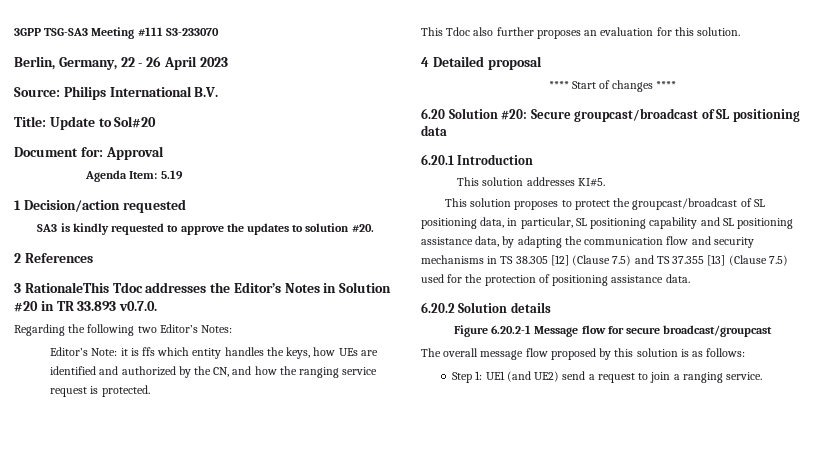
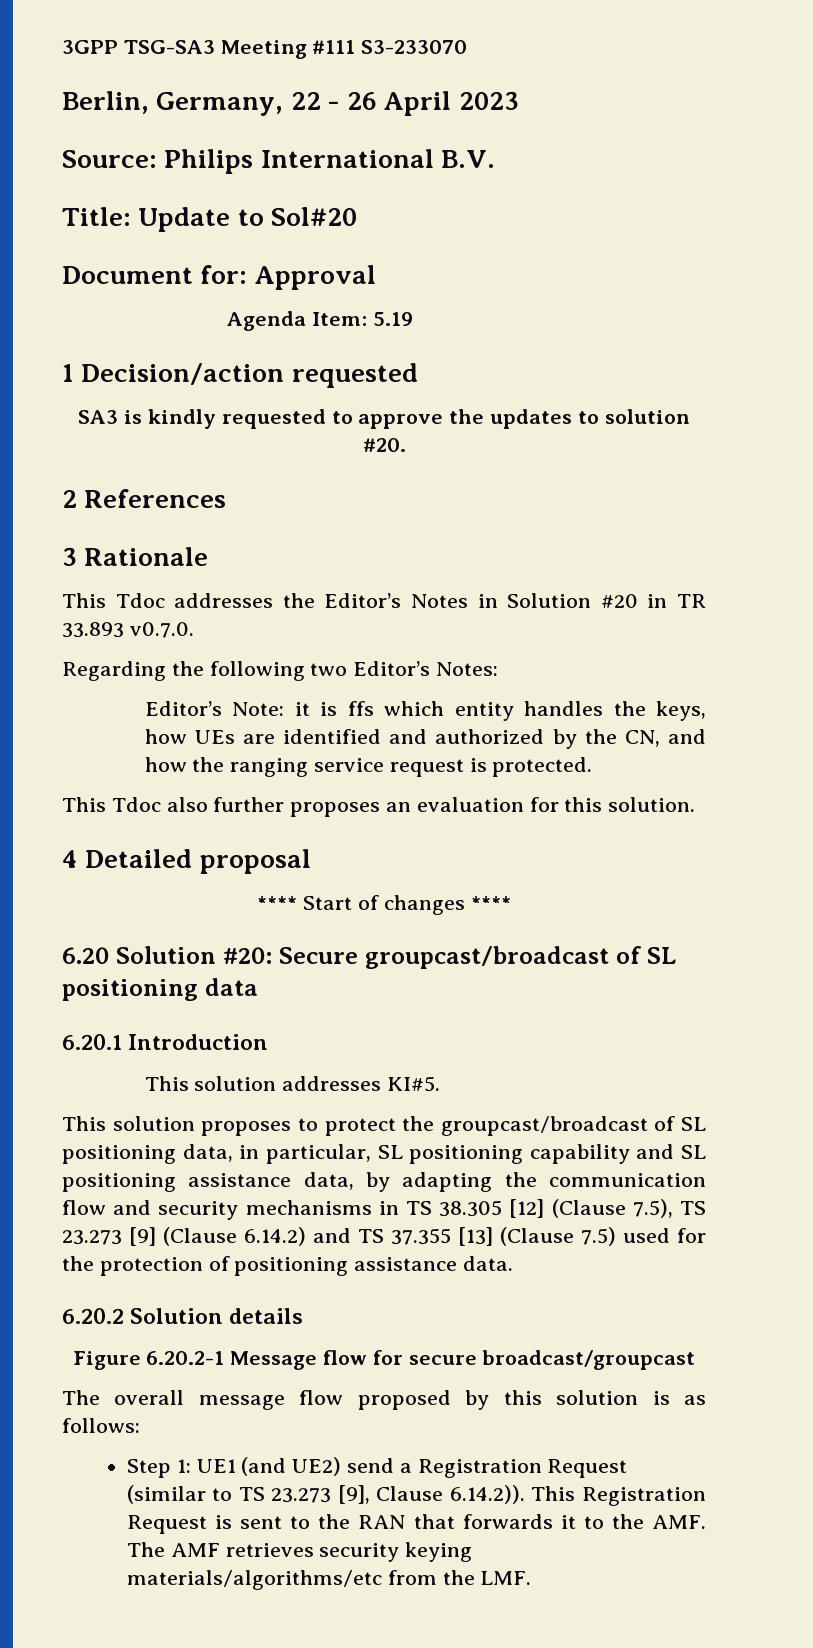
[24,282,109,293] RationaleThis -> [84,547,209,566] [62,593,106,608] Rationale // This
[612,255,632,266] 7.5) -> [632,1199,707,1218] [62,1227,307,1246] 7.5), TS 23.273 [9] (Clause 6.14.2)
[597,372,763,383] request to join a ranging service. -> [417,1459,628,1478] [126,1485,706,1506] [126,1514,707,1534] [126,1542,473,1562] [126,1570,532,1590] Registration Request (similar to TS 23.273 [9], Clause 6.14.2)). This Registration Request is sent to the RAN that forwards it to the AMF. The AMF retrieves security keying materials/algorithms/etc from the LMF.

